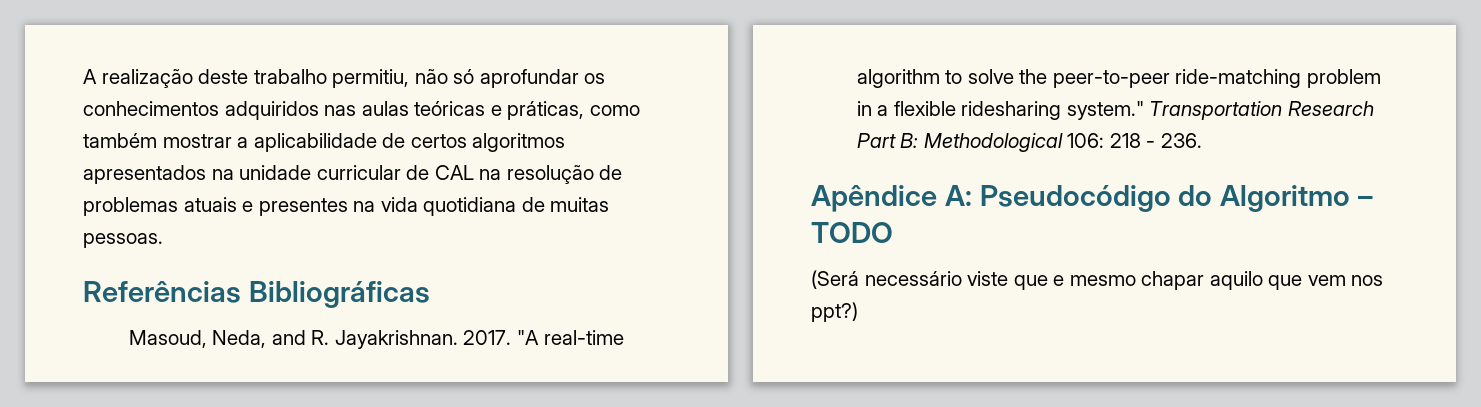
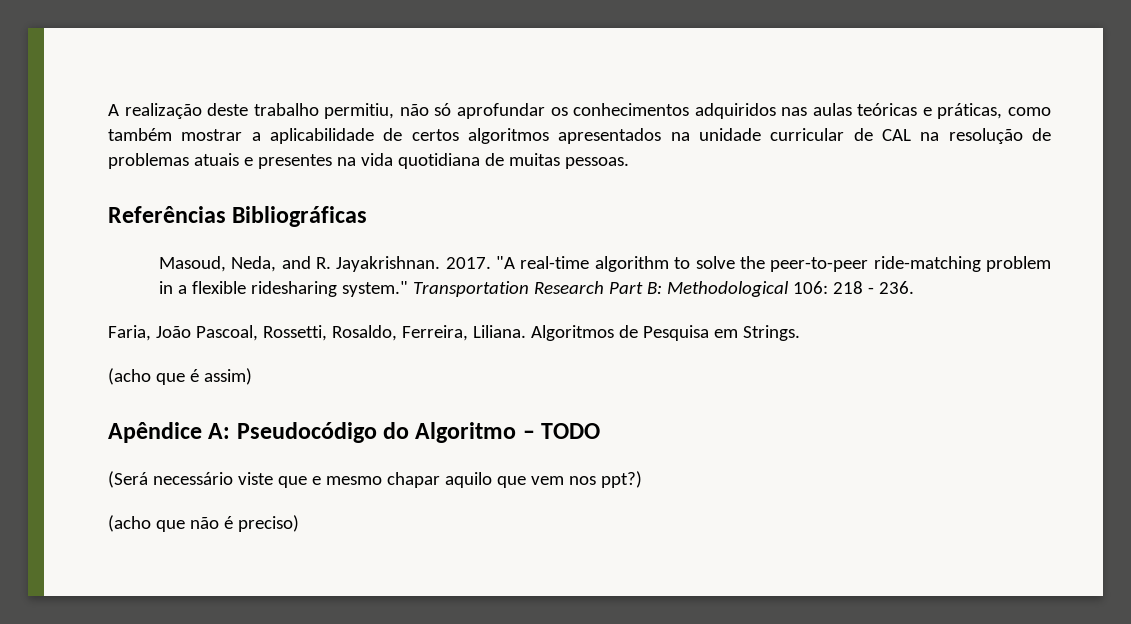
(1202, 140) none -> [108,325,800,341] [108,368,252,385] // Faria, João Pascoal, Rossetti, Rosaldo, Ferreira, Liliana. Algoritmos de Pesquisa em Strings. // (acho que é assim)
(858, 312) none -> [108,515,299,532] // (acho que não é preciso)

